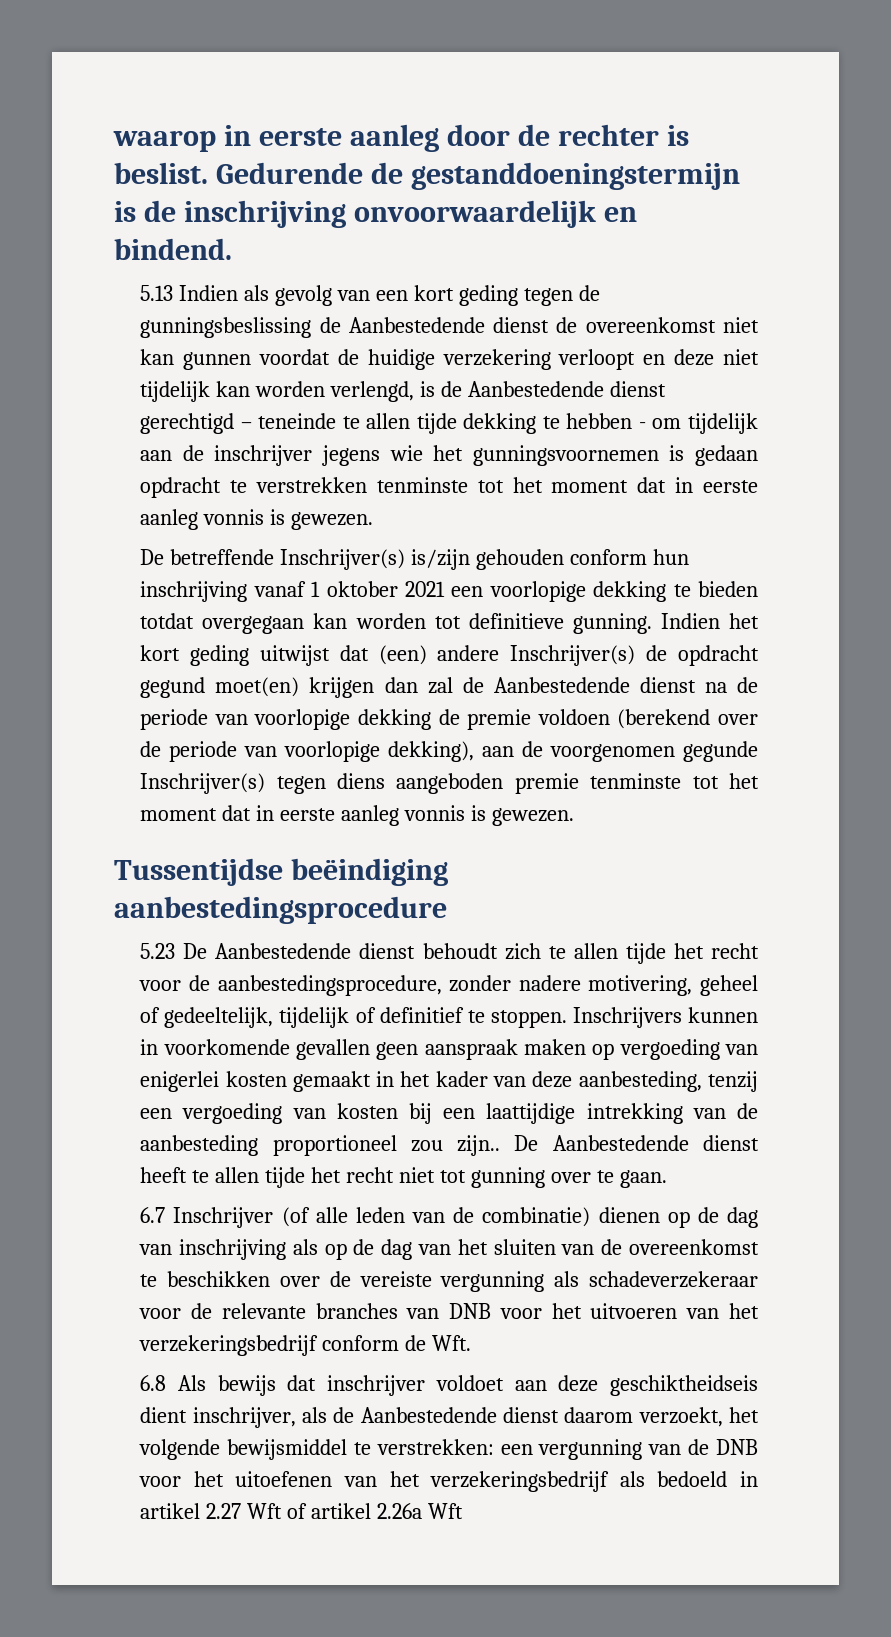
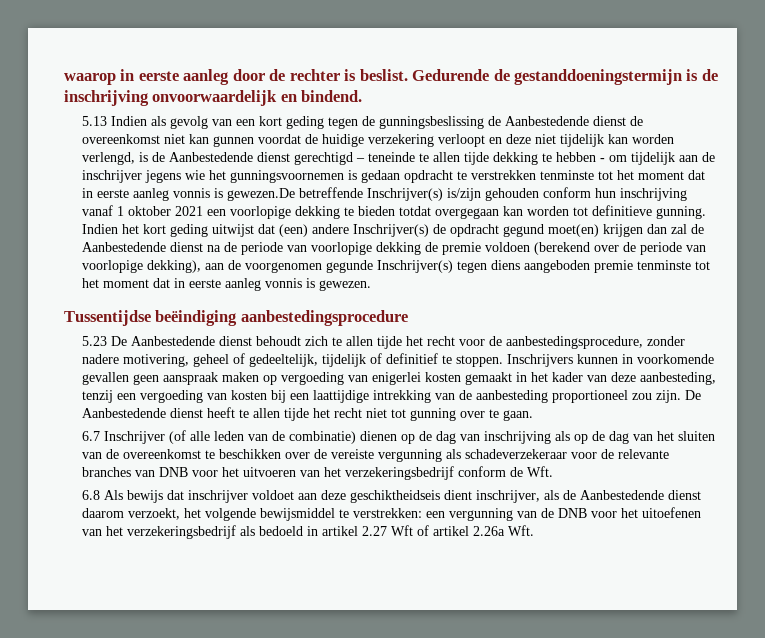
[291,512,374,530] [140,549,165,565] gewezen. // De -> [227,188,296,201] gewezen.De
[457,1135,501,1156] zijn.. -> [656,390,682,403] zijn.
[427,1503,463,1519] Wft -> [508,525,535,536] Wft.

